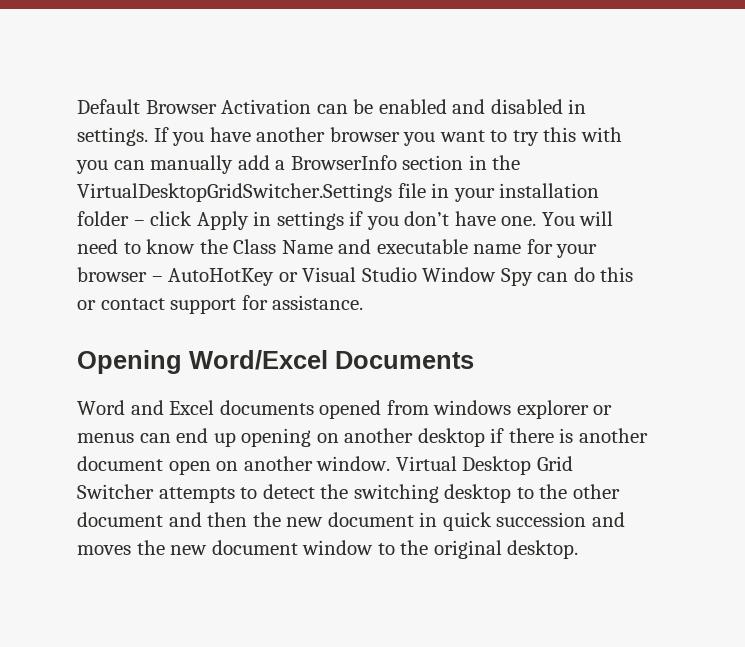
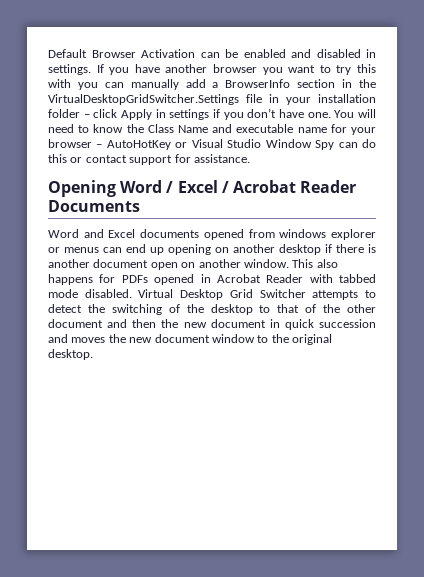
[189,350,328,370] Word/Excel -> [120,180,357,193] Word / Excel / Acrobat Reader
(391, 463) none -> [292,259,338,268] [48,274,376,285] [48,289,132,298] This also happens for PDFs opened in Acrobat Reader with tabbed mode disabled.
[444,484,534,503] desktop to -> [168,304,317,315] of the desktop to that of

